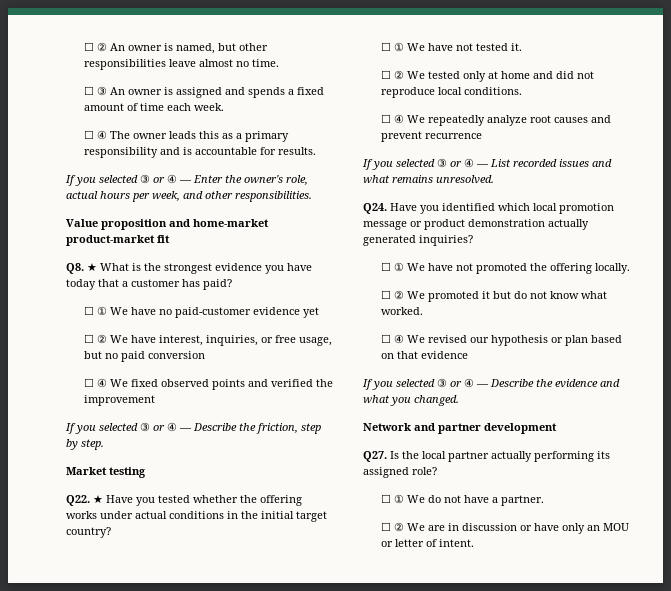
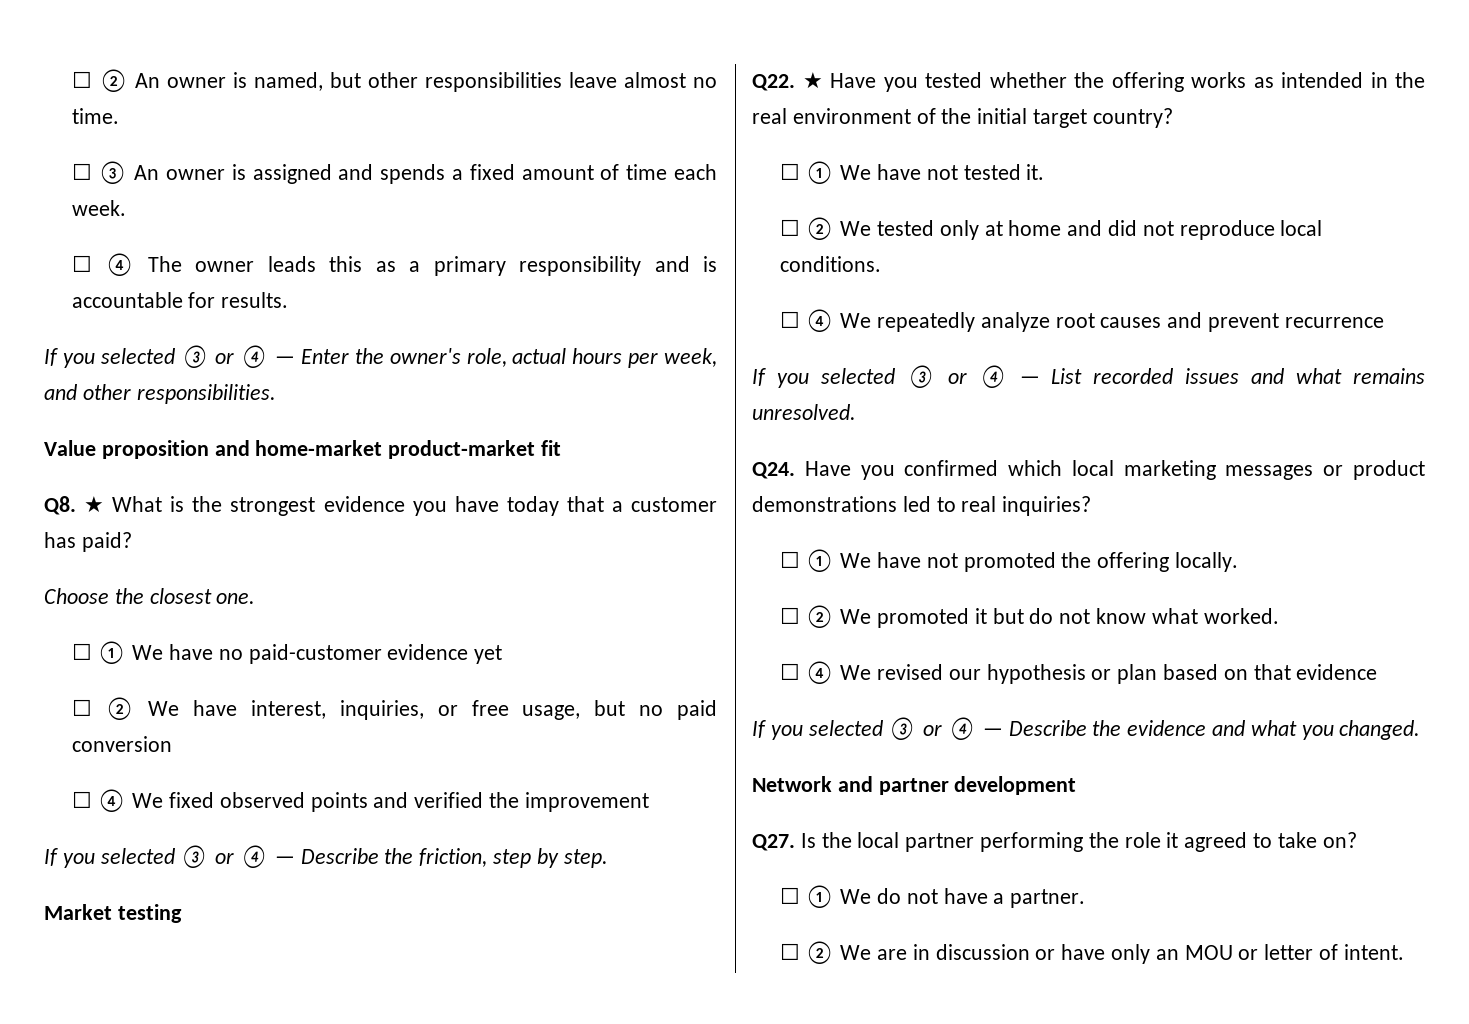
(232, 284) none -> [44,588,256,604] // Choose the closest one.
[100,511,238,519] under actual conditions in -> [1253,72,1425,88] [752,108,936,124] as intended in the real environment of
[442,203,495,211] identified -> [904,460,999,476] confirmed
[559,203,614,214] [363,219,589,230] [363,235,416,246] promotion message or product demonstration actually generated -> [1123,460,1425,480] [752,496,997,512] marketing messages or product demonstrations led to real
[491,451,610,462] [363,467,437,478] actually performing its assigned role? -> [980,832,1357,852] performing the role it agreed to take on?

